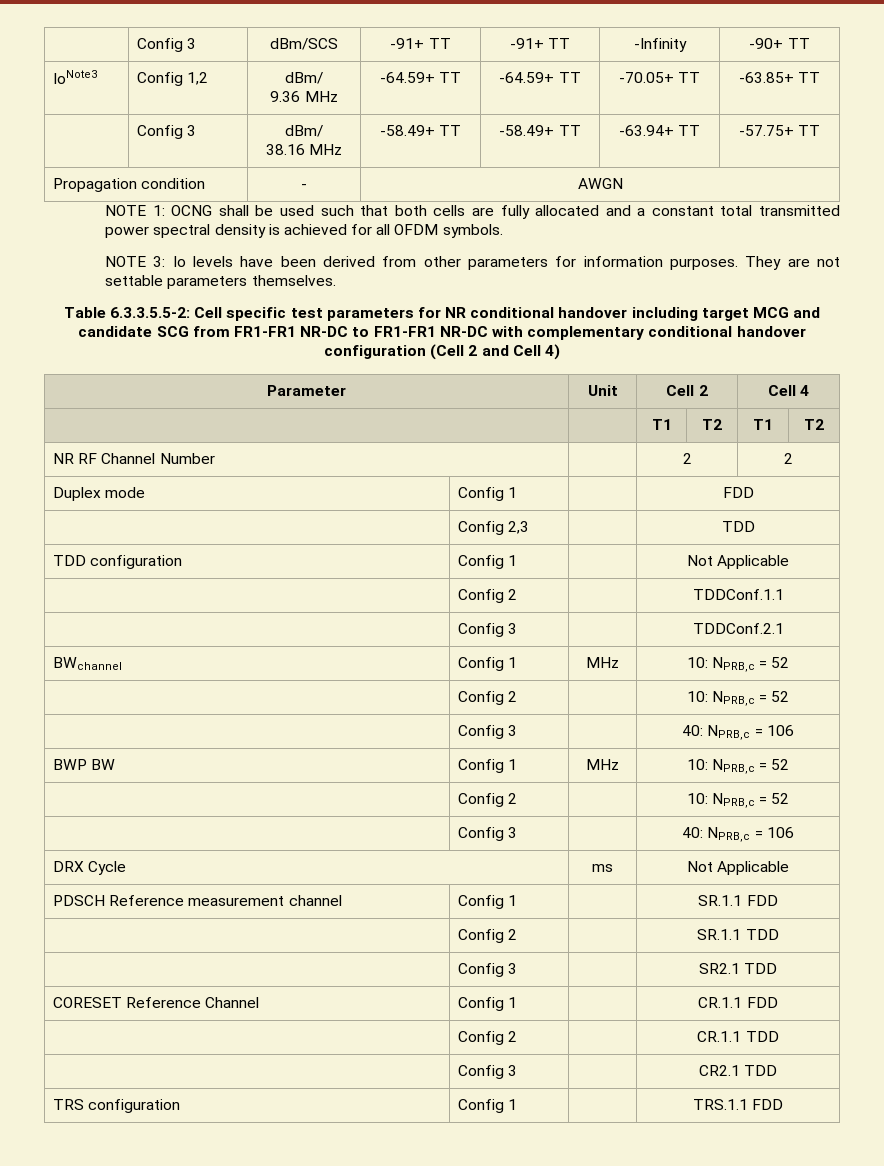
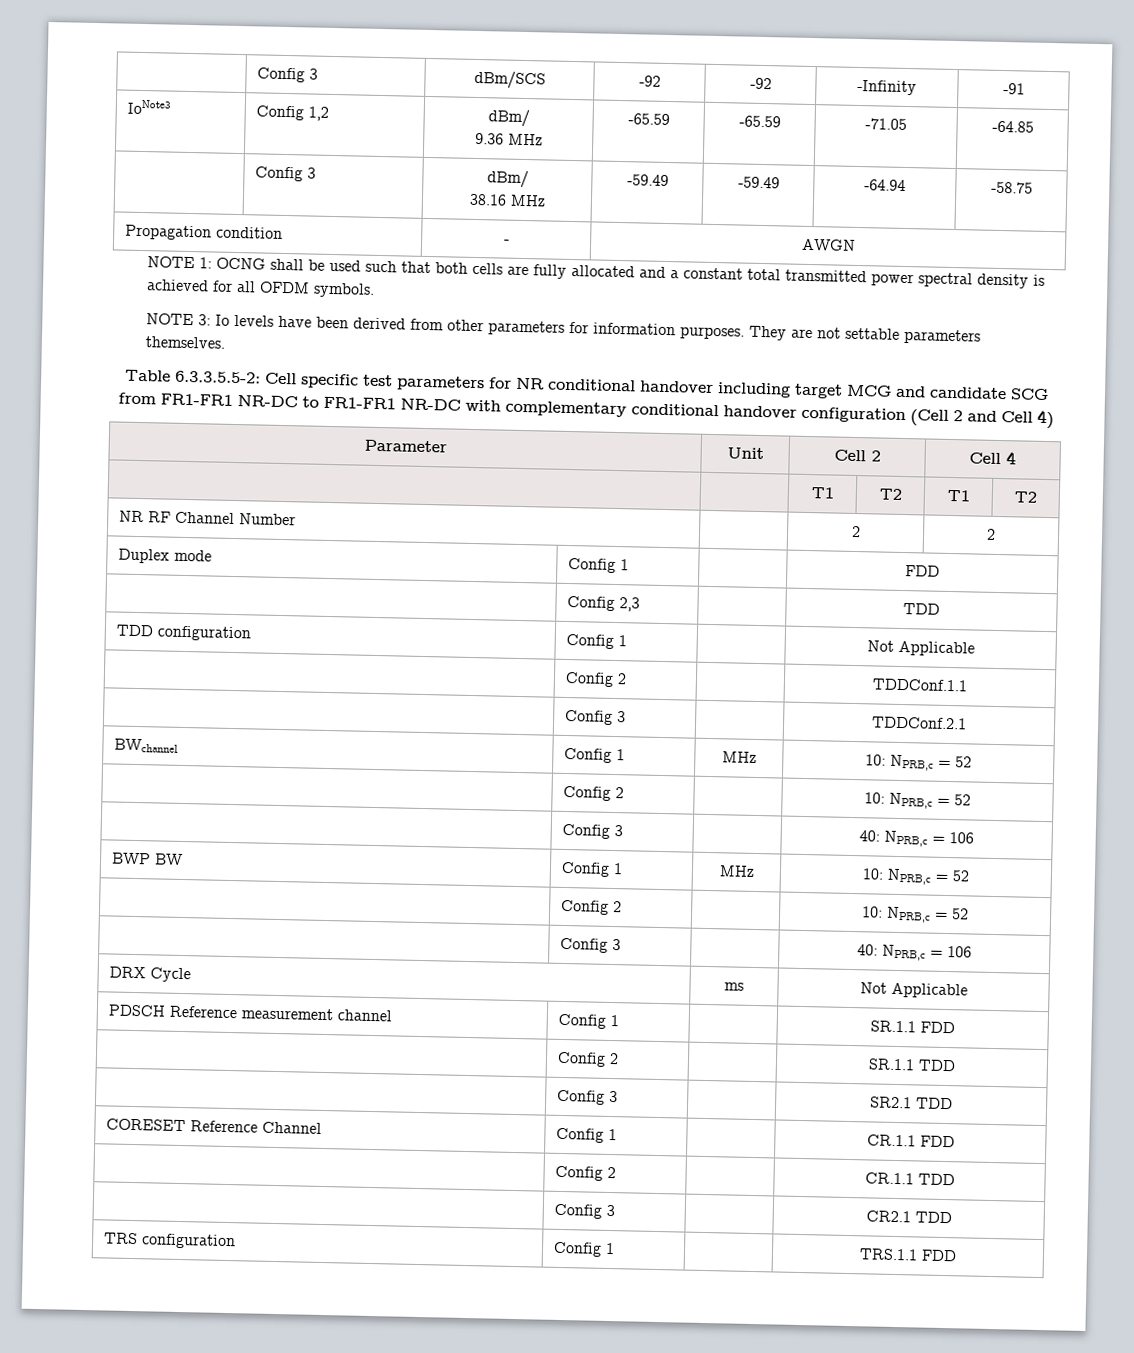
[390,38,451,49] [509,38,571,49] -91+ TT | -91+ TT -> [638,75,661,87] [749,77,772,90] -92 | -92
[749,38,810,49] -90+ TT -> [1002,82,1025,95] -91
[379,72,462,83] [499,72,581,83] [618,72,701,83] [738,72,821,83] -64.59+ TT | -64.59+ TT | -70.05+ TT | -63.85+ TT -> [627,113,670,126] [738,115,781,128] [865,118,907,130] [991,120,1034,133] -65.59 | -65.59 | -71.05 | -64.85
[379,125,462,136] [499,125,581,136] [618,125,701,136] [738,125,821,136] -58.49+ TT | -58.49+ TT | -63.94+ TT | -57.75+ TT -> [626,174,669,187] [737,176,780,189] [864,179,906,191] [990,181,1033,194] -59.49 | -59.49 | -64.94 | -58.75

